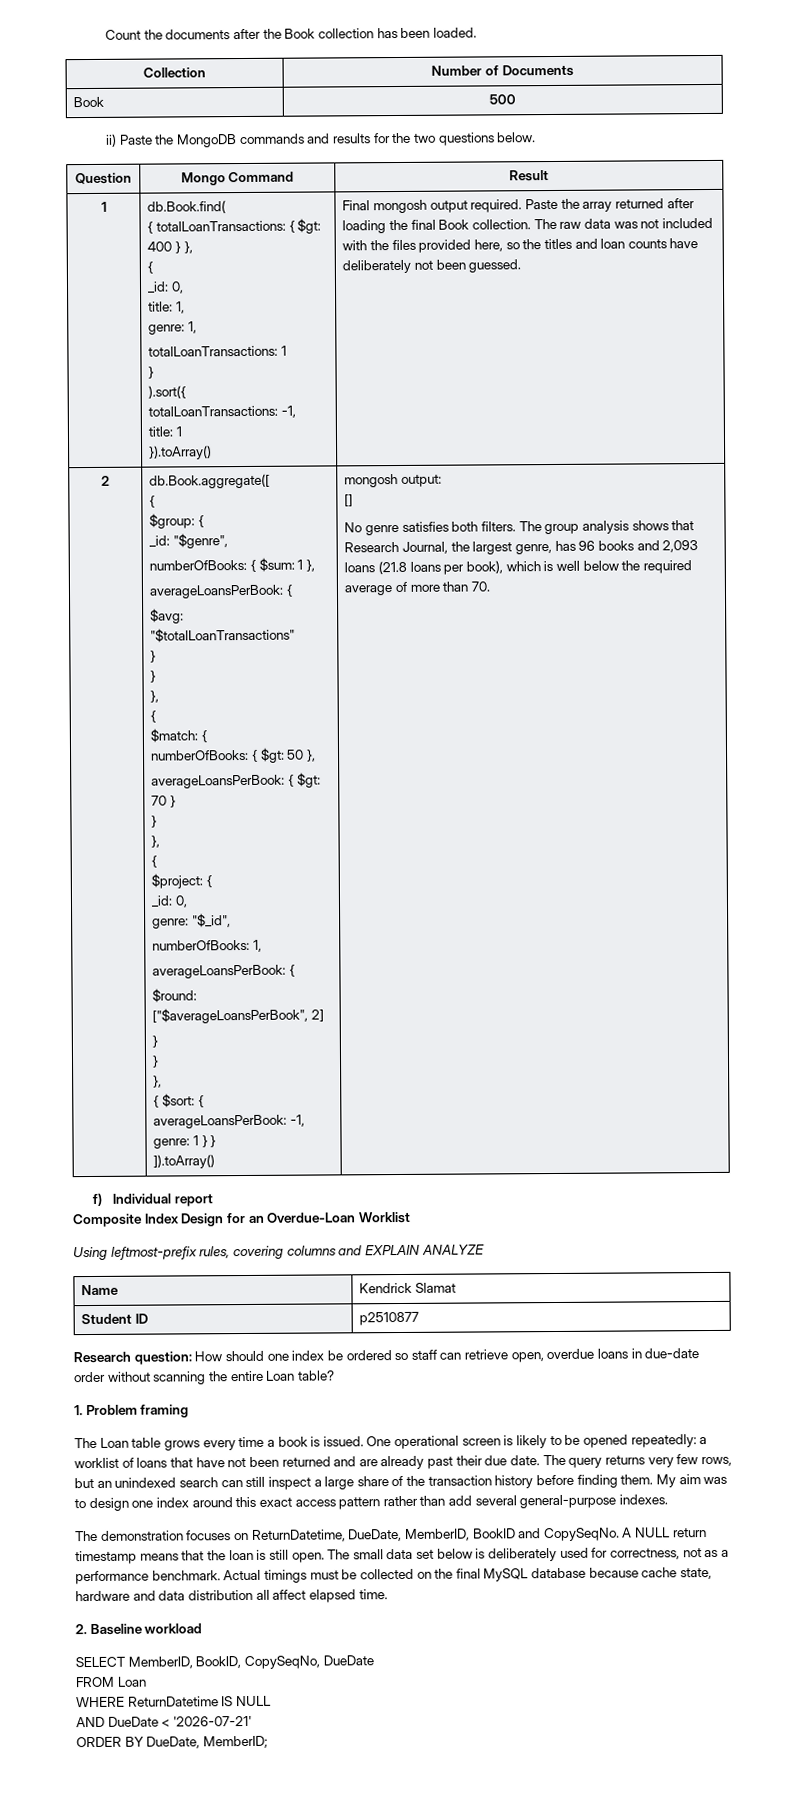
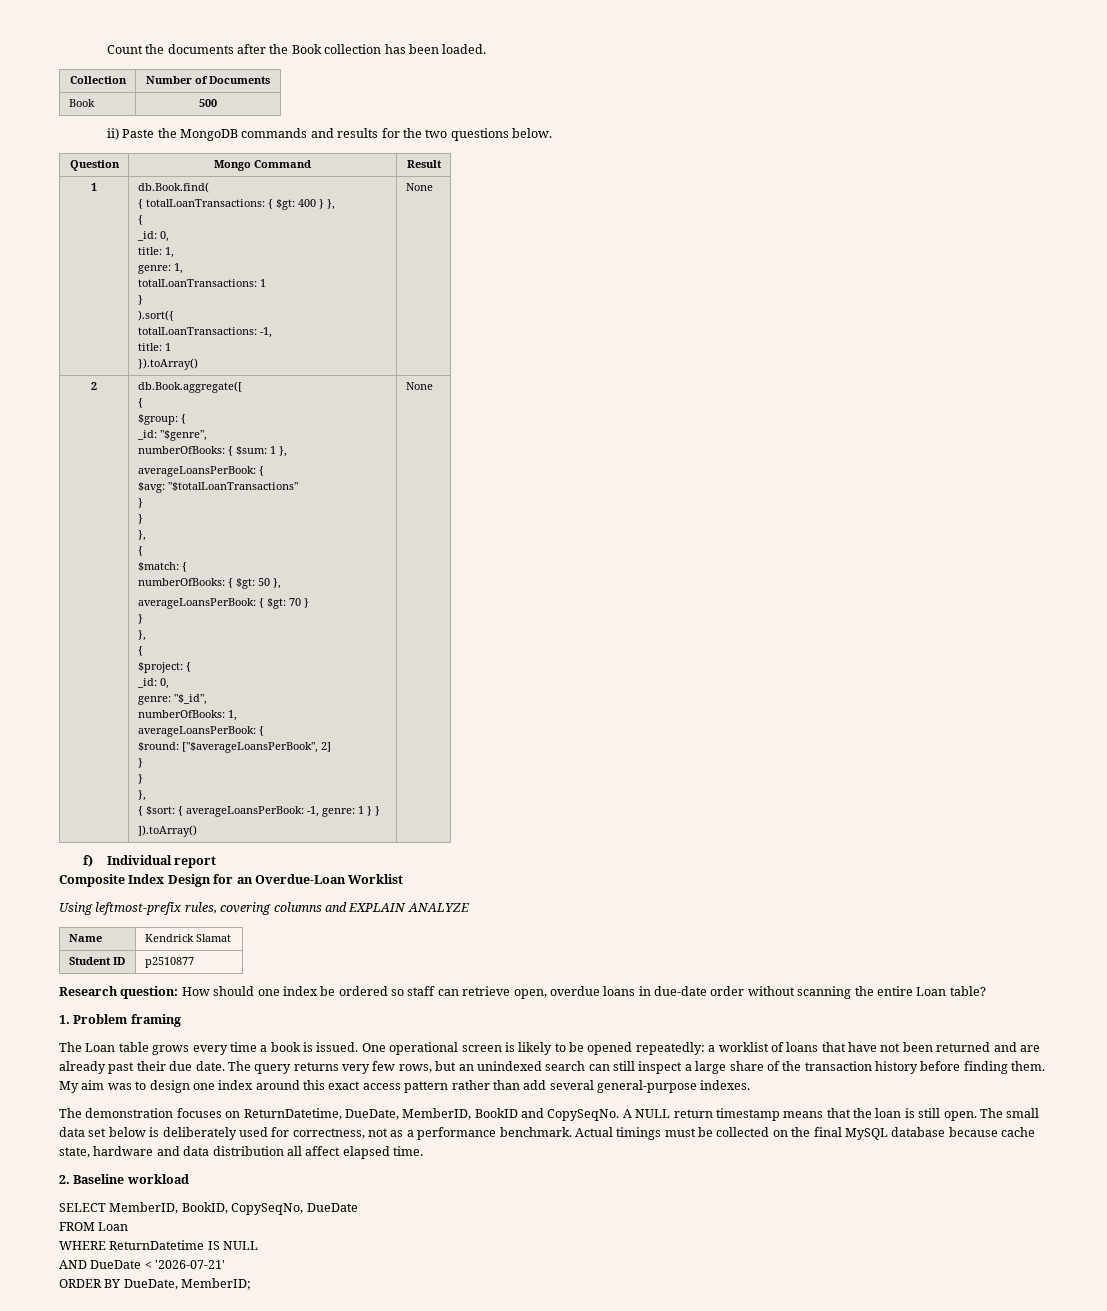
[342,198,695,214] [342,217,713,234] [342,238,699,253] [342,259,522,274] | Final mongosh output required. Paste the array returned after loading the final Book collection. The raw data was not included with the files provided here, so the titles and loan counts have deliberately not been guessed. -> [405,183,433,191] | None
[344,473,442,488] [344,494,354,507] [344,520,695,536] [344,540,699,555] [344,560,692,575] [344,581,490,596] | mongosh output: // [] // No genre satisfies both filters. The group analysis shows that Research Journal, the largest genre, has 96 books and 2,093 loans (21.8 loans per book), which is well below the required average of more than 70. -> [405,382,433,390] | None

